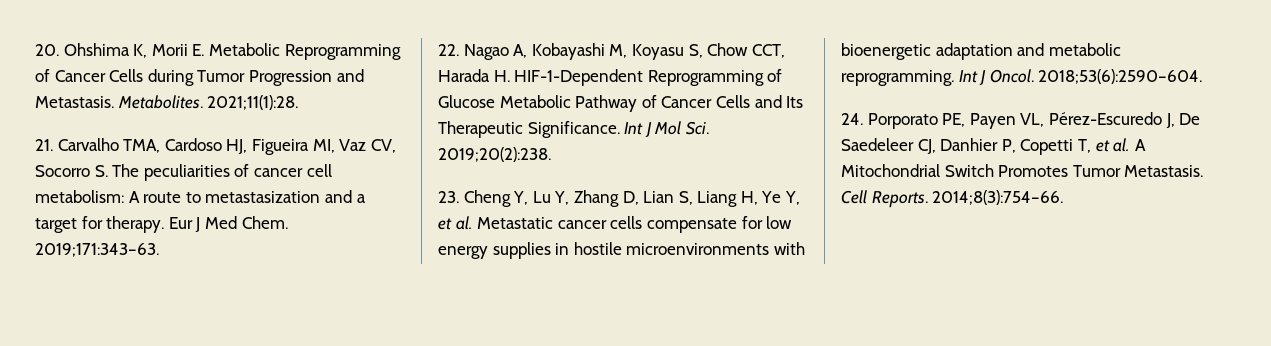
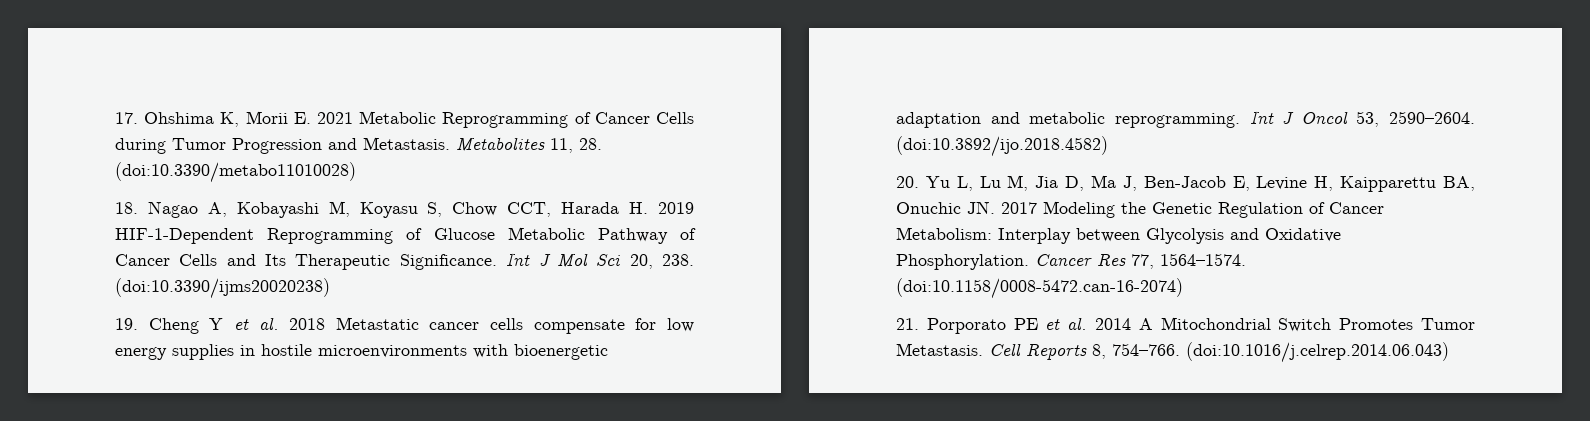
[35,44,59,56] 20. -> [115,112,138,124] 17.
(205, 50) none -> [317,112,353,124] 2021
[117,95,299,110] [35,138,396,155] [35,164,332,181] [35,190,366,203] [35,216,288,233] [35,243,159,257] [438,44,459,56] Metabolites. 2021;11(1):28. // 21. Carvalho TMA, Cardoso HJ, Figueira MI, Vaz CV, Socorro S. The peculiarities of cancer cell metabolism: A route to metastasization and a target for therapy. Eur J Med Chem. 2019;171:343–63. // 22. -> [456,137,602,153] [115,162,356,183] [115,202,138,214] Metabolites 11, 28. (doi:10.3390/metabo11010028) // 18.
(510, 76) none -> [658,202,694,214] 2019
[685,121,709,135] [438,147,551,162] [438,190,801,207] [438,216,473,230] Sci. 2019;20(2):238. // 23. Cheng Y, Lu Y, Zhang D, Lian S, Liang H, Ye Y, et al. -> [596,254,695,269] [115,278,330,299] [115,317,326,334] Sci 20, 238. (doi:10.3390/ijms20020238) // 19. Cheng Y et al. 2018
[989,69,1203,84] [841,112,1201,129] [841,138,1131,155] Oncol. 2018;53(6):2590–604. // 24. Porporato PE, Payen VL, Pérez-Escuredo J, De Saedeleer CJ, Danhier P, Copetti T, et al. -> [1300,111,1475,127] [896,136,1108,157] [896,175,1475,192] [896,201,1384,218] [896,227,1341,244] [896,253,1246,270] [896,278,1183,299] [896,317,1131,334] Oncol 53, 2590–2604. (doi:10.3892/ijo.2018.4582) // 20. Yu L, Lu M, Jia D, Ma J, Ben-Jacob E, Levine H, Kaipparettu BA, Onuchic JN. 2017 Modeling the Genetic Regulation of Cancer Metabolism: Interplay between Glycolysis and Oxidative Phosphorylation. Cancer Res 77, 1564–1574. (doi:10.1158/0008-5472.can-16-2074) // 21. Porporato PE et al. 2014
[871,190,1064,208] Reports. 2014;8(3):754–66. -> [1026,342,1449,363] Reports 8, 754–766. (doi:10.1016/j.celrep.2014.06.043)

